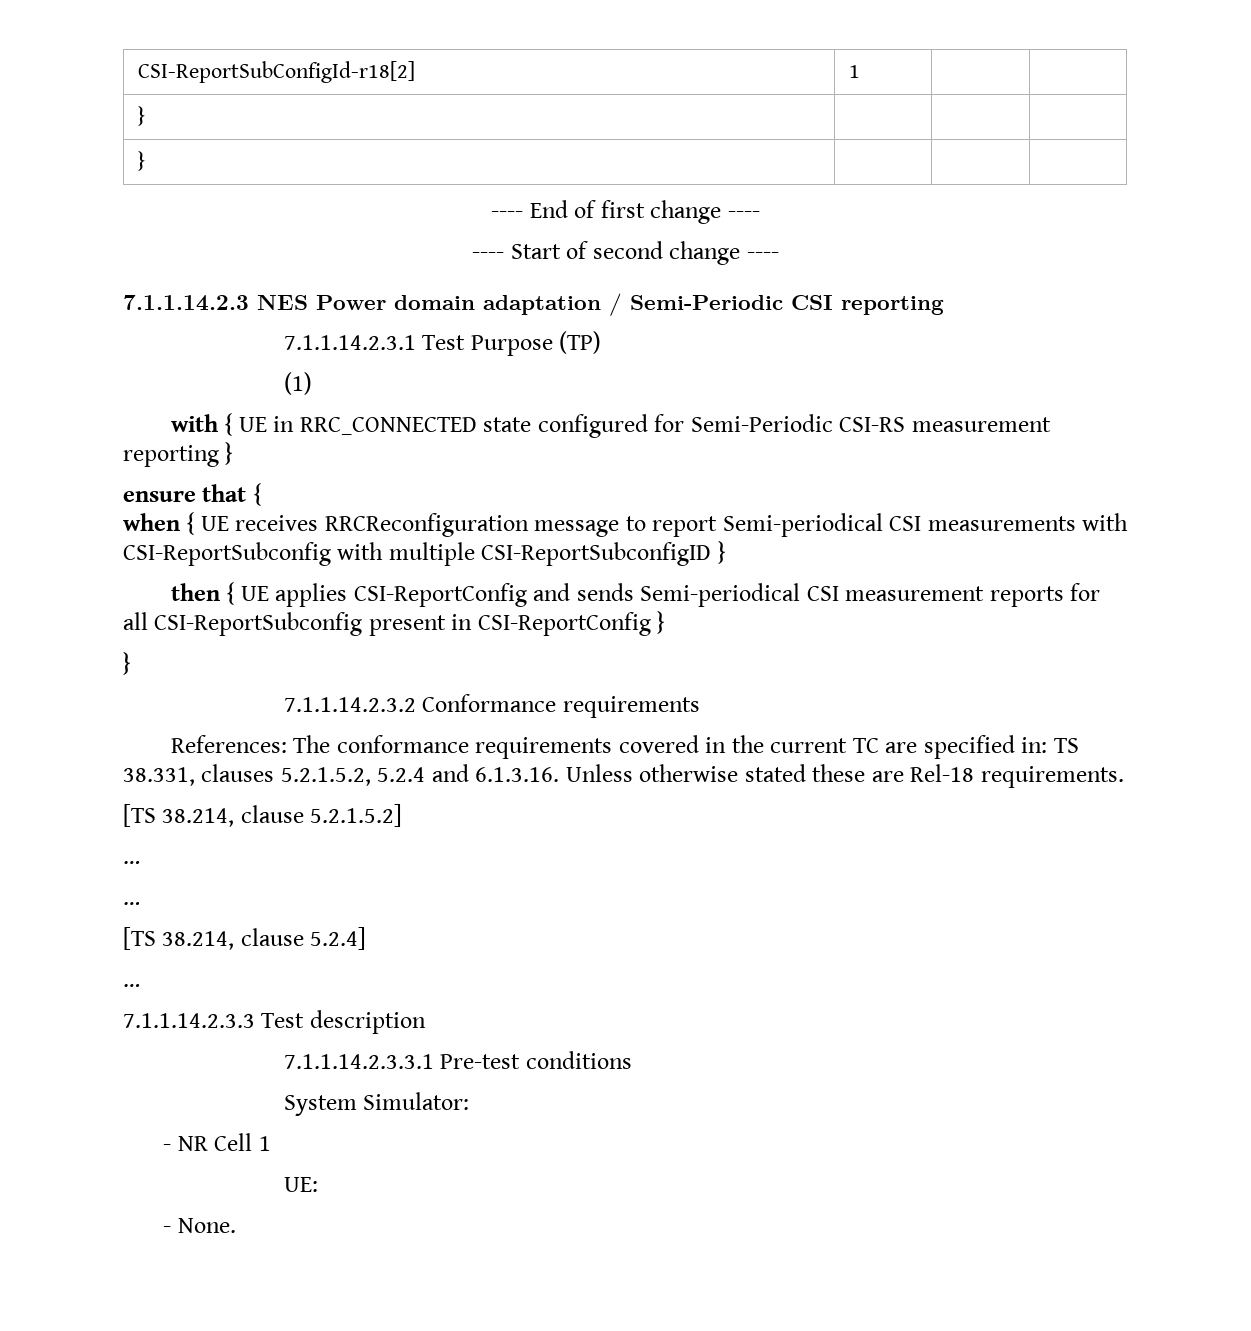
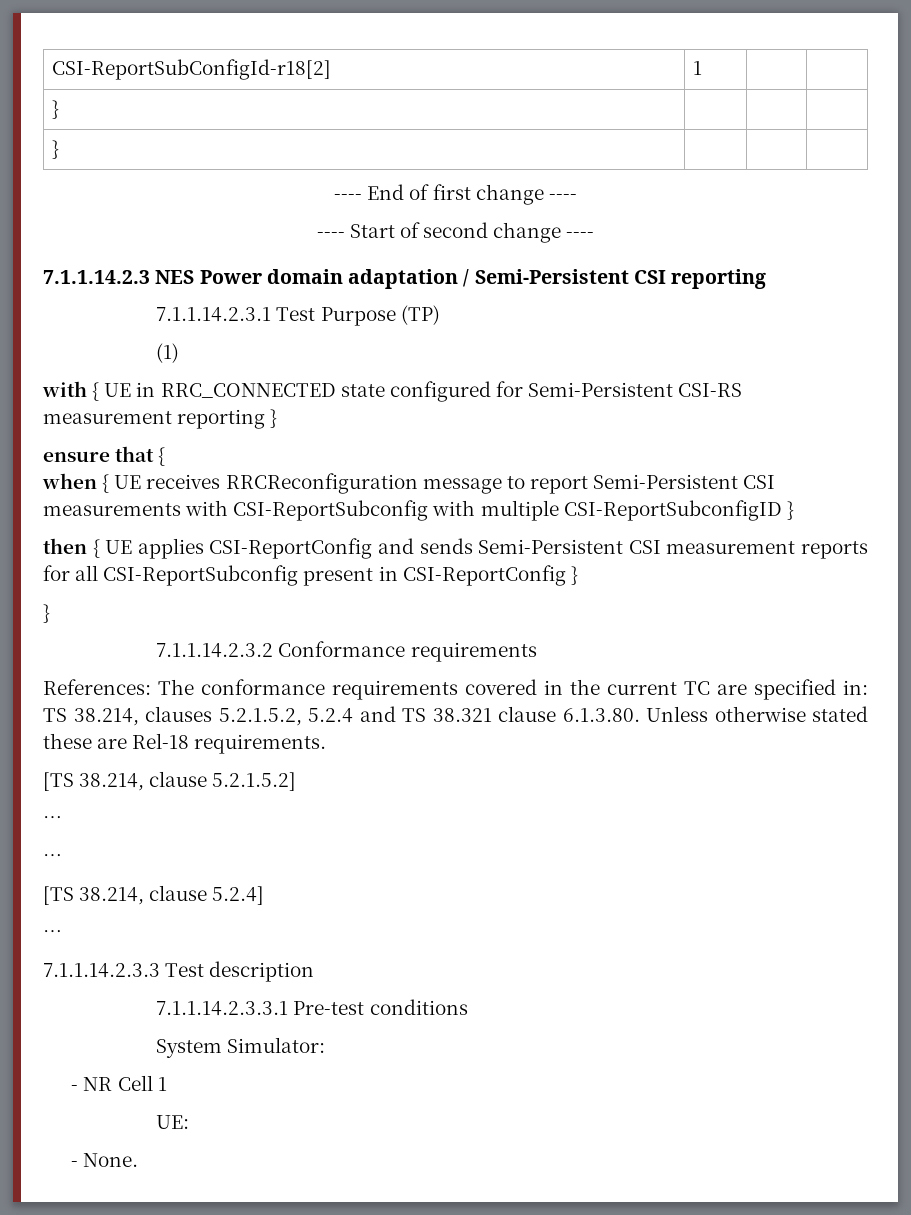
[630,295,783,310] Semi-Periodic -> [474,269,629,284] Semi-Persistent
[690,414,833,432] Semi-Periodic -> [528,382,674,397] Semi-Persistent
[722,513,883,537] Semi-periodical -> [593,474,739,489] Semi-Persistent
[640,583,801,607] Semi-periodical -> [478,539,624,554] Semi-Persistent
[123,767,195,786] 38.331, -> [73,708,139,726] 38.214,
[475,767,560,782] 6.1.3.16. -> [402,706,640,722] TS 38.321 clause 6.1.3.80.

